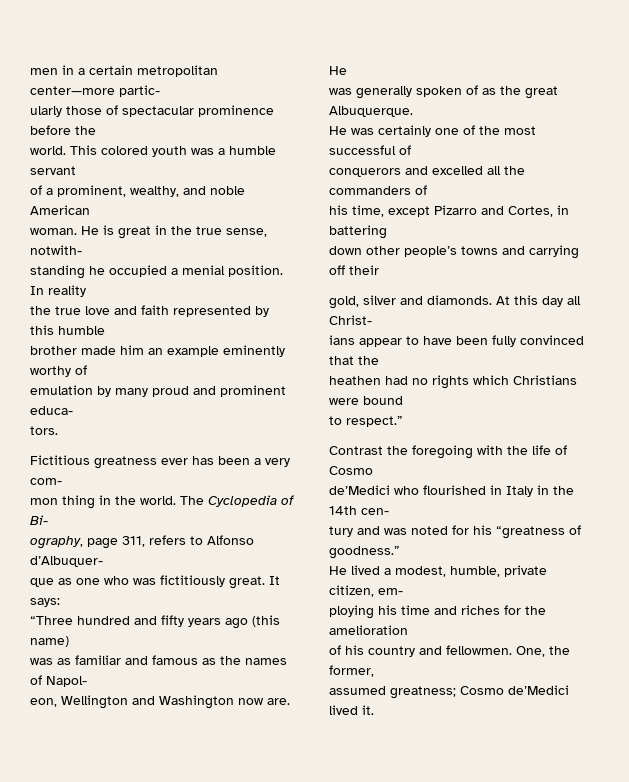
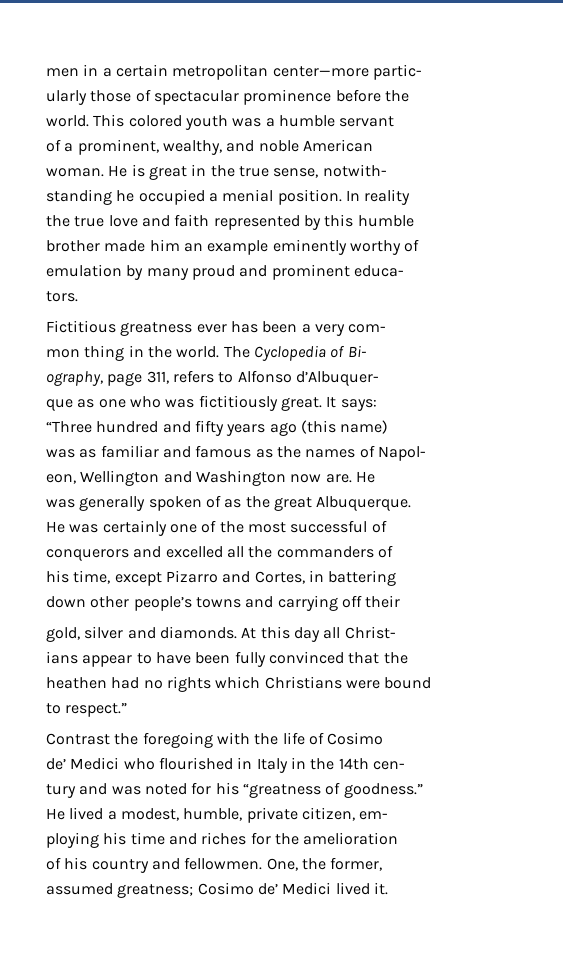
[329,466,373,475] [329,485,390,495] Cosmo // de’Medici -> [327,732,384,745] [46,757,120,770] Cosimo // de’ Medici
[460,685,569,695] Cosmo de’Medici -> [197,882,332,895] Cosimo de’ Medici

